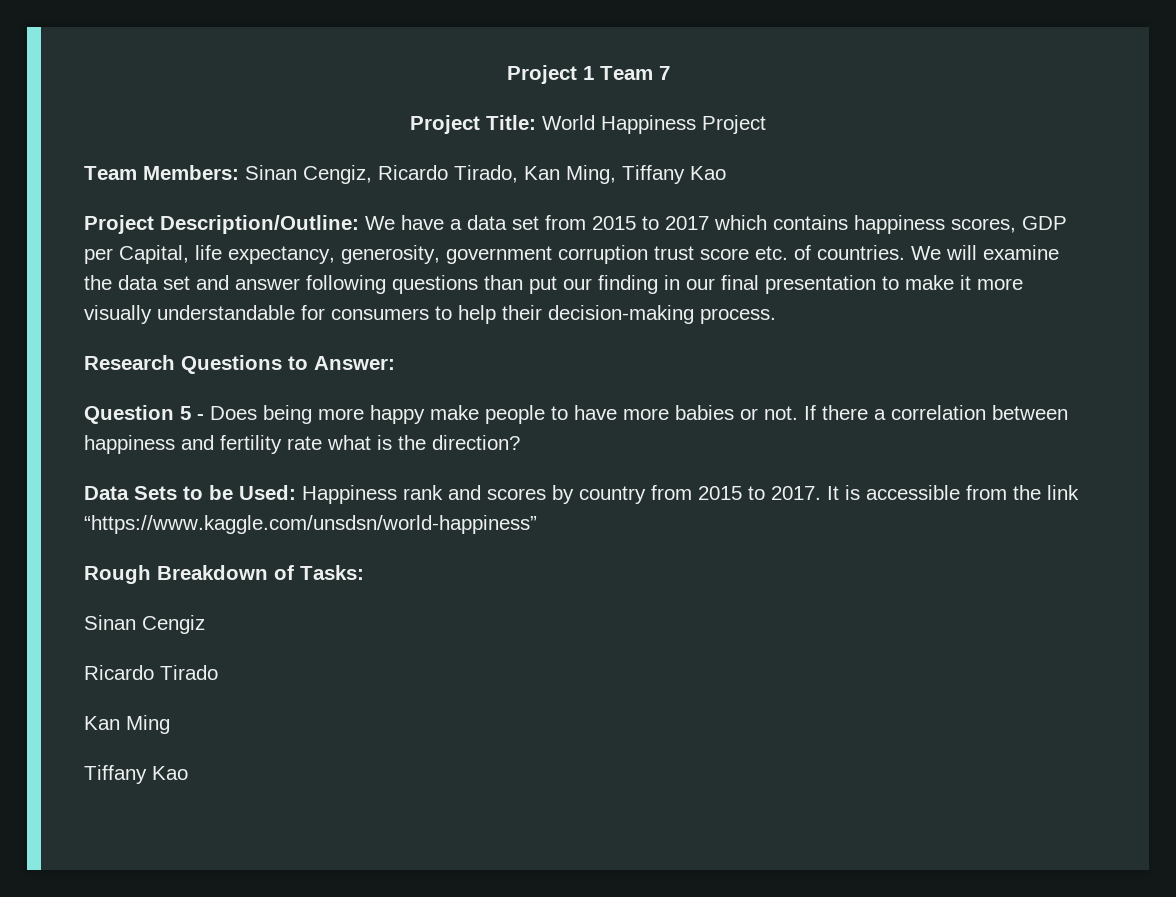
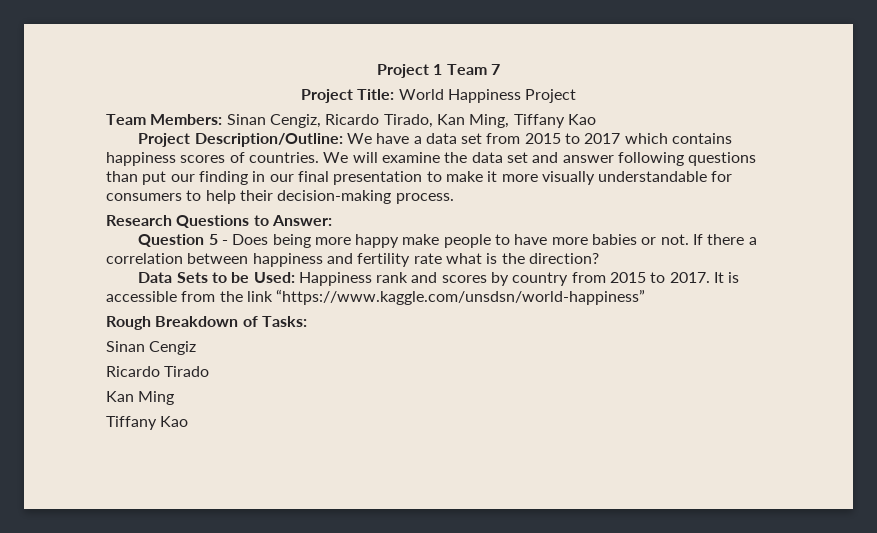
[951,216,1067,233] [84,245,788,264] scores, GDP per Capital, life expectancy, generosity, government corruption trust score etc. -> [180,155,226,163] scores

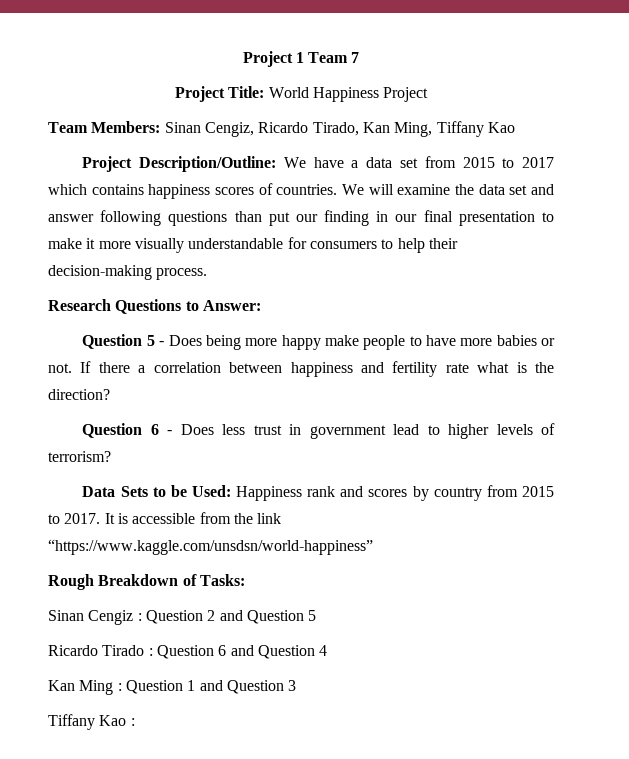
(599, 258) none -> [82,423,555,439] [48,451,111,462] // Question 6 - Does less trust in government lead to higher levels of terrorism?
[106,366,210,377] [106,391,175,405] [106,416,189,430] // Ricardo Tirado // Kan Ming // Tiffany Kao -> [137,610,317,624] [48,645,328,659] [48,680,297,695] [48,714,135,730] : Question 2 and Question 5 // Ricardo Tirado : Question 6 and Question 4 // Kan Ming : Question 1 and Question 3 // Tiffany Kao :

